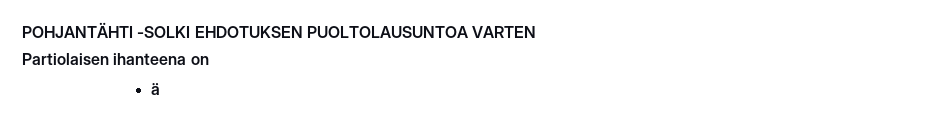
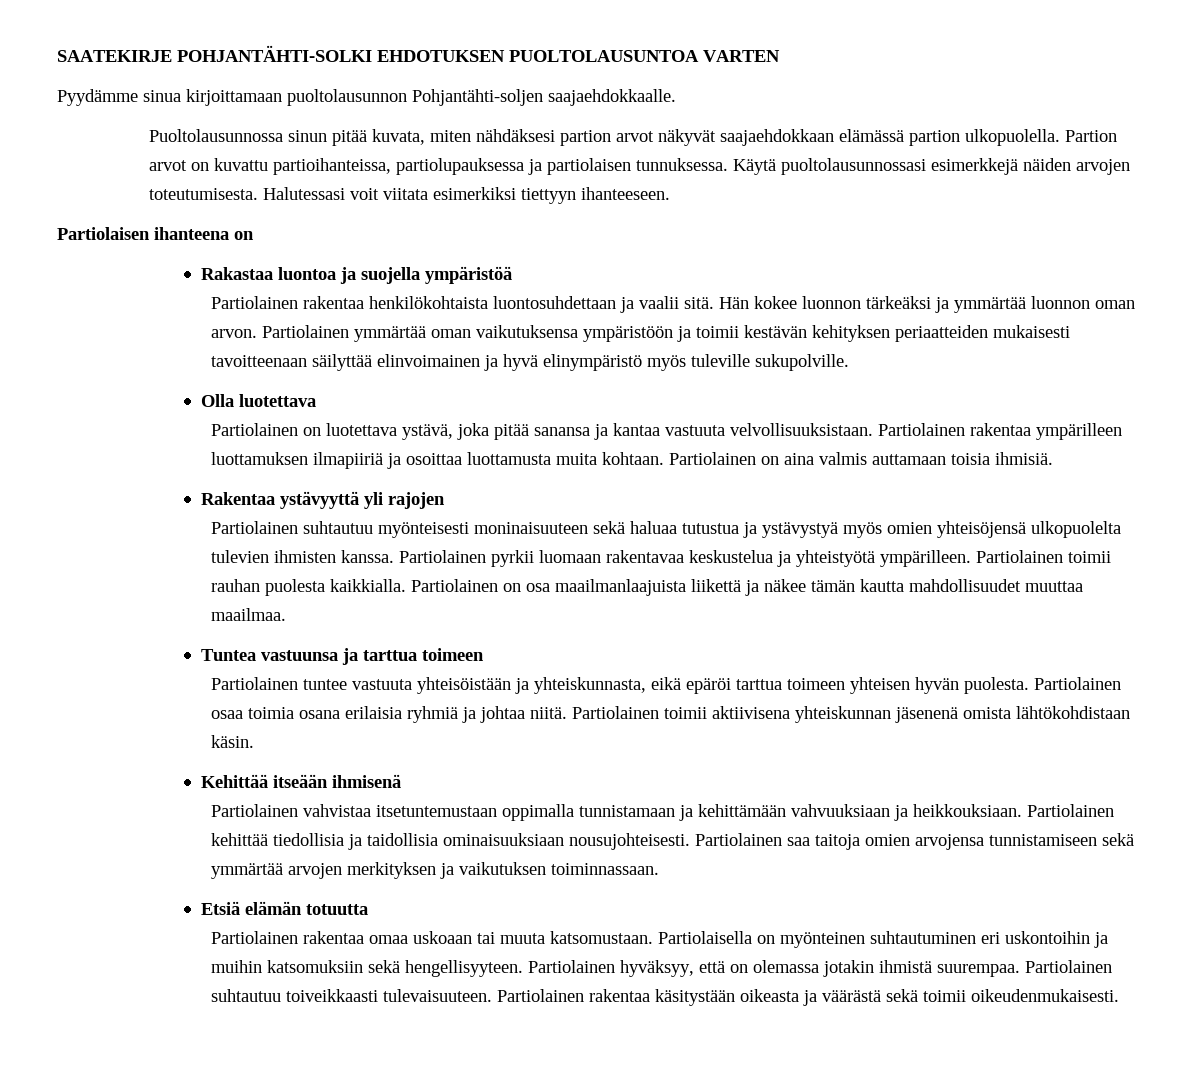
[22,22,191,38] POHJANTÄHTI -SOLKI -> [57,45,372,62] SAATEKIRJE POHJANTÄHTI-SOLKI
[22,53,209,65] [150,83,160,95] Partiolaisen ihanteena on // ä -> [57,89,676,106] [149,129,1118,146] [149,158,1131,175] [149,187,671,204] [57,227,254,240] [200,266,512,284] [210,296,1135,313] [210,325,1070,342] [210,354,849,371] [200,394,316,407] [210,423,1122,440] [210,452,1053,469] [200,491,445,509] [210,521,1121,538] [210,550,1111,567] [210,579,1083,596] [210,608,286,621] [200,648,484,665] [210,677,1121,694] [210,706,1130,723] [210,735,254,748] [200,774,401,788] [210,804,1114,821] [210,833,1134,850] [210,862,659,879] [200,901,368,915] [210,931,1108,948] [210,960,1112,977] [210,989,1119,1006] Pyydämme sinua kirjoittamaan puoltolausunnon Pohjantähti-soljen saajaehdokkaalle. // Puoltolausunnossa sinun pitää kuvata, miten nähdäksesi partion arvot näkyvät saajaehdokkaan elämässä partion ulkopuolella. Partion arvot on kuvattu partioihanteissa, partiolupauksessa ja partiolaisen tunnuksessa. Käytä puoltolausunnossasi esimerkkejä näiden arvojen toteutumisesta. Halutessasi voit viitata esimerkiksi tiettyyn ihanteeseen. // Partiolaisen ihanteena on // Rakastaa luontoa ja suojella ympäristöä // Partiolainen rakentaa henkilökohtaista luontosuhdettaan ja vaalii sitä. Hän kokee luonnon tärkeäksi ja ymmärtää luonnon oman arvon. Partiolainen ymmärtää oman vaikutuksensa ympäristöön ja toimii kestävän kehityksen periaatteiden mukaisesti tavoitteenaan säilyttää elinvoimainen ja hyvä elinympäristö myös tuleville sukupolville. // Olla luotettava // Partiolainen on luotettava ystävä, joka pitää sanansa ja kantaa vastuuta velvollisuuksistaan. Partiolainen rakentaa ympärilleen luottamuksen ilmapiiriä ja osoittaa luottamusta muita kohtaan. Partiolainen on aina valmis auttamaan toisia ihmisiä. // Rakentaa ystävyyttä yli rajojen // Partiolainen suhtautuu myönteisesti moninaisuuteen sekä haluaa tutustua ja ystävystyä myös omien yhteisöjensä ulkopuolelta tulevien ihmisten kanssa. Partiolainen pyrkii luomaan rakentavaa keskustelua ja yhteistyötä ympärilleen. Partiolainen toimii rauhan puolesta kaikkialla. Partiolainen on osa maailmanlaajuista liikettä ja näkee tämän kautta mahdollisuudet muuttaa maailmaa. // Tuntea vastuunsa ja tarttua toimeen // Partiolainen tuntee vastuuta yhteisöistään ja yhteiskunnasta, eikä epäröi tarttua toimeen yhteisen hyvän puolesta. Partiolainen osaa toimia osana erilaisia ryhmiä ja johtaa niitä. Partiolainen toimii aktiivisena yhteiskunnan jäsenenä omista lähtökohdistaan käsin. // Kehittää itseään ihmisenä // Partiolainen vahvistaa itsetuntemustaan oppimalla tunnistamaan ja kehittämään vahvuuksiaan ja heikkouksiaan. Partiolainen kehittää tiedollisia ja taidollisia ominaisuuksiaan nousujohteisesti. Partiolainen saa taitoja omien arvojensa tunnistamiseen sekä ymmärtää arvojen merkityksen ja vaikutuksen toiminnassaan. // Etsiä elämän totuutta // Partiolainen rakentaa omaa uskoaan tai muuta katsomustaan. Partiolaisella on myönteinen suhtautuminen eri uskontoihin ja muihin katsomuksiin sekä hengellisyyteen. Partiolainen hyväksyy, että on olemassa jotakin ihmistä suurempaa. Partiolainen suhtautuu toiveikkaasti tulevaisuuteen. Partiolainen rakentaa käsitystään oikeasta ja väärästä sekä toimii oikeudenmukaisesti.

